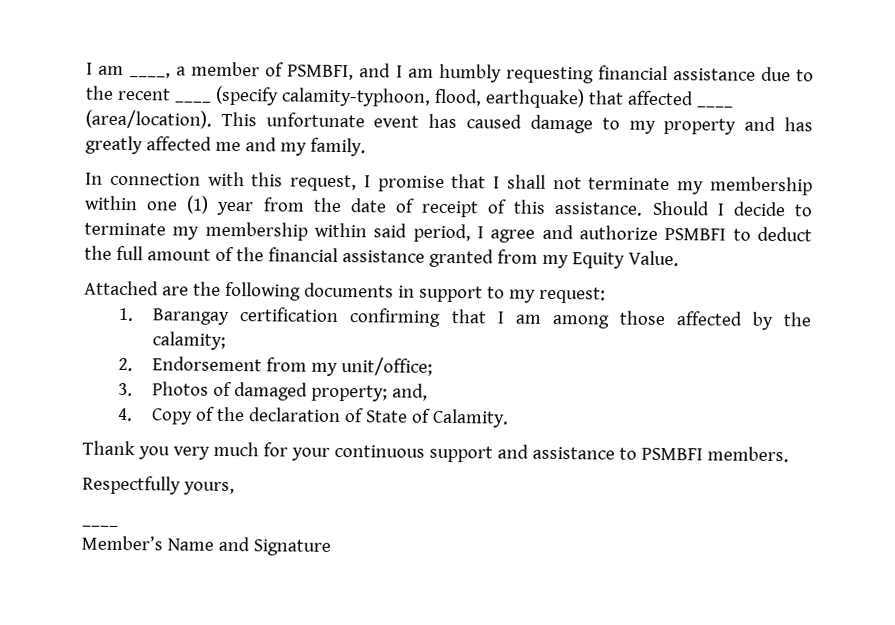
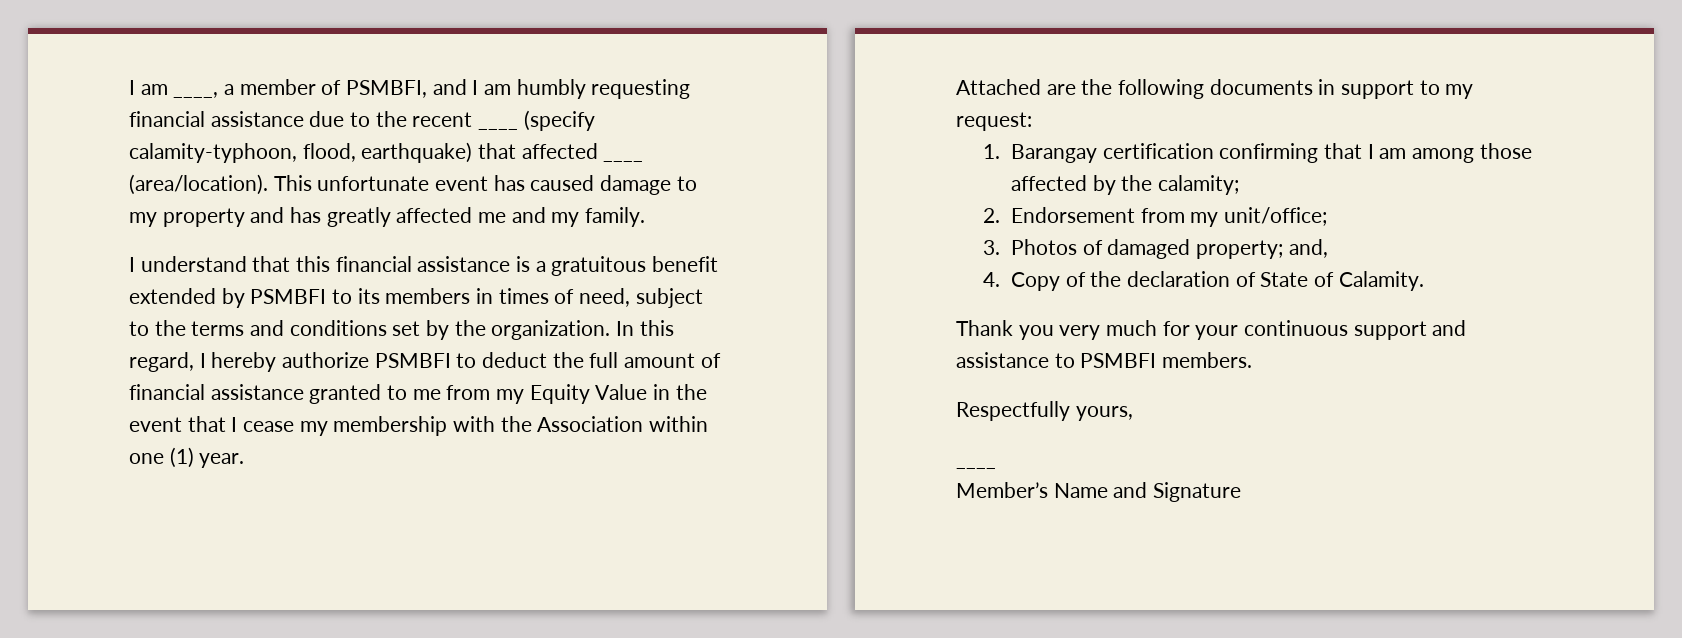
[85,171,813,196] [84,195,813,218] [84,221,574,243] In connection with this request, I promise that I shall not terminate my membership within one (1) year from the date of receipt of this assistance. Should I decide to terminate my membership within said period, I agree and -> [129,256,719,276] [129,288,703,308] [129,320,674,340] [129,352,277,372] I understand that this financial assistance is a gratuitous benefit extended by PSMBFI to its members in times of need, subject to the terms and conditions set by the organization. In this regard, I hereby
[235,247,264,262] the -> (721, 360) none
(494, 258) none -> [387,385,441,400] to me
[627,250,679,267] Value. -> [595,384,707,400] [129,416,709,436] [129,447,245,468] Value in the event that I cease my membership with the Association within one (1) year.

